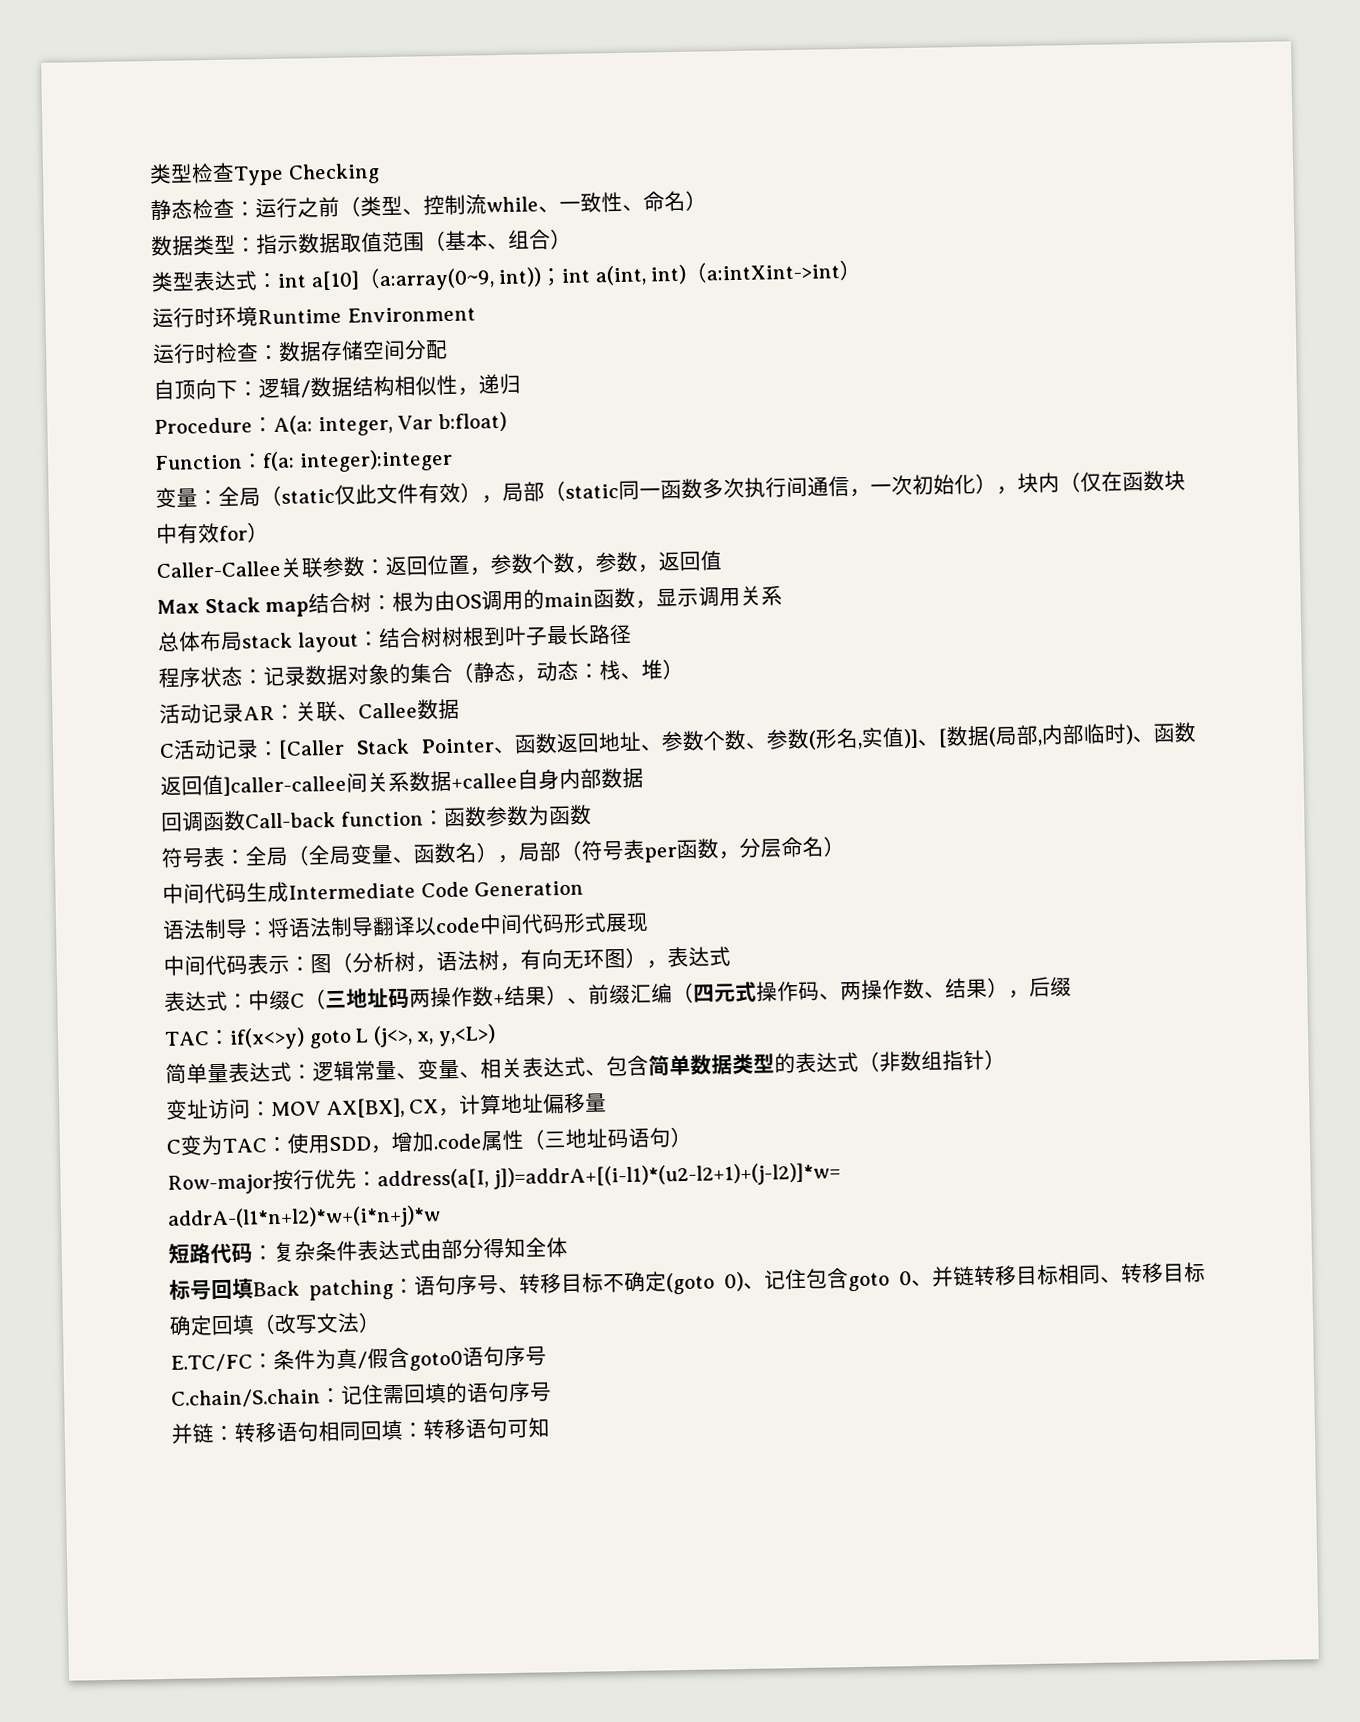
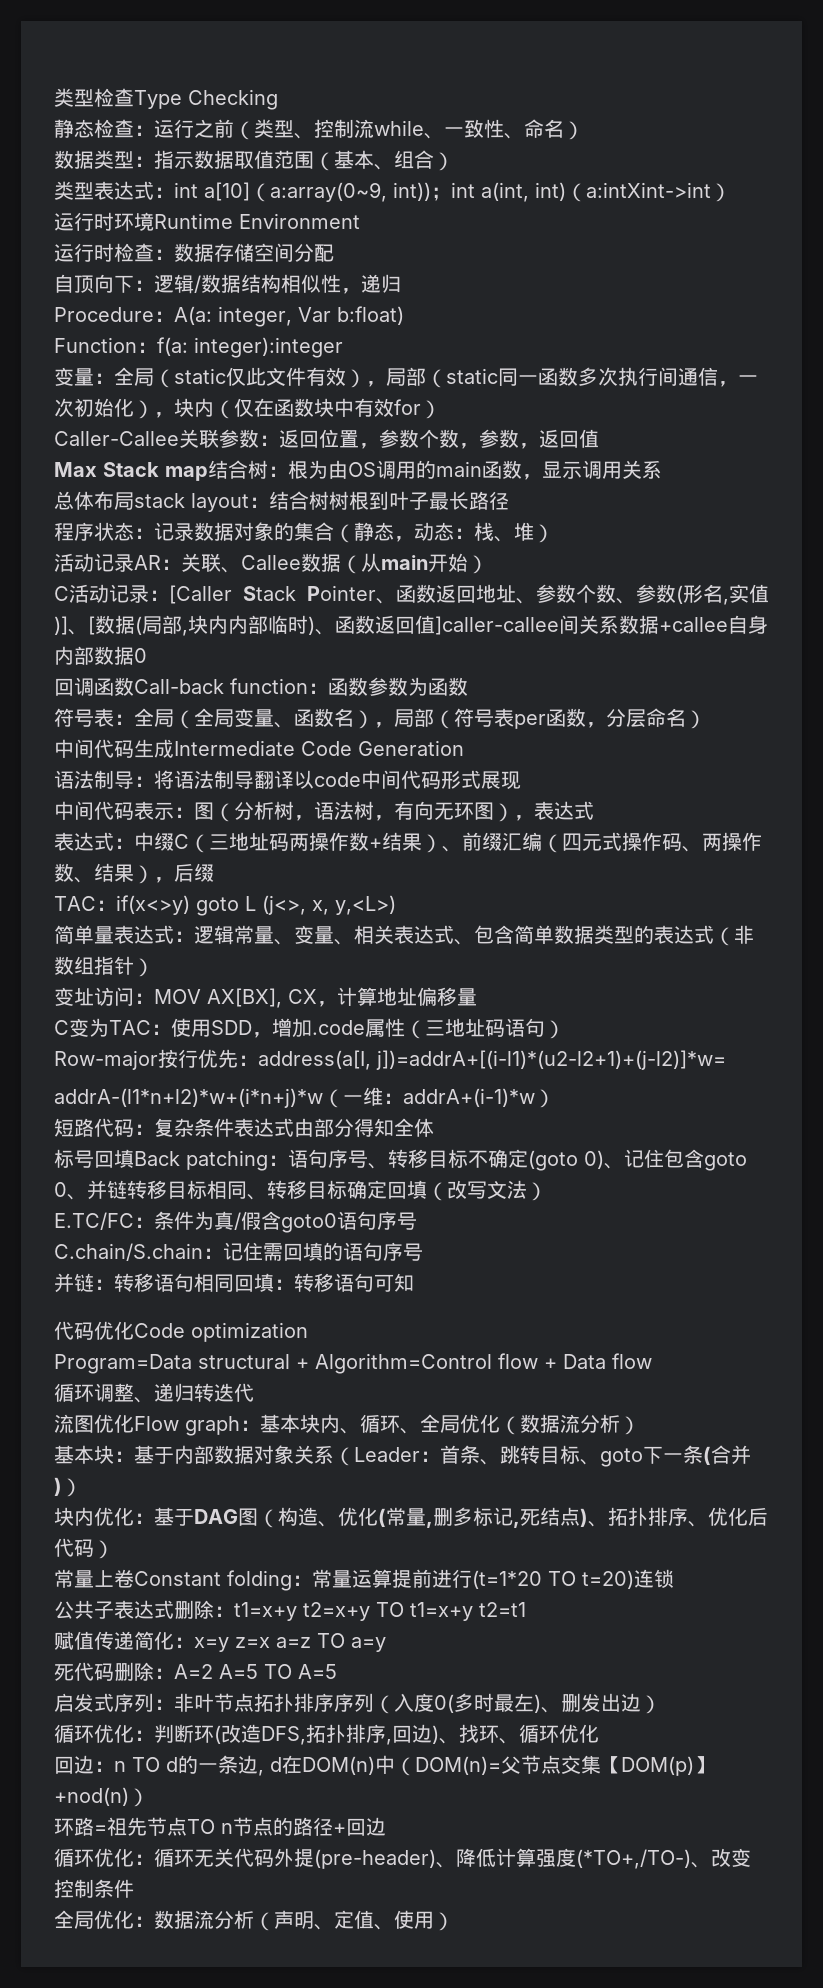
(460, 709) none -> [341,553,488,574] （从main开始）
(1043, 742) none -> [188,615,228,634] 块内
(644, 777) none -> [134,648,147,663] 0
(441, 1218) none -> [323,1087,555,1108] （一维：addrA+(i-1)*w）
(550, 1427) none -> [54,1321,308,1342] [54,1353,652,1374] [54,1383,254,1403] [54,1414,640,1436] [54,1445,751,1467] [54,1477,82,1497] [54,1507,768,1528] [54,1538,114,1559] [54,1569,674,1591] [54,1600,526,1621] [54,1631,386,1652] [54,1662,337,1681] [54,1693,661,1714] [54,1724,599,1745] [54,1755,714,1776] [54,1787,149,1807] [54,1817,386,1836] [54,1848,751,1869] [54,1879,134,1898] [54,1910,454,1931] // 代码优化Code optimization // Program=Data structural + Algorithm=Control flow + Data flow // 循环调整、递归转迭代 // 流图优化Flow graph：基本块内、循环、全局优化（数据流分析） // 基本块：基于内部数据对象关系（Leader：首条、跳转目标、goto下一条(合并)） // 块内优化：基于DAG图（构造、优化(常量,删多标记,死结点)、拓扑排序、优化后代码） // 常量上卷Constant folding：常量运算提前进行(t=1*20 TO t=20)连锁 // 公共子表达式删除：t1=x+y t2=x+y TO t1=x+y t2=t1 // 赋值传递简化：x=y z=x a=z TO a=y // 死代码删除：A=2 A=5 TO A=5 // 启发式序列：非叶节点拓扑排序序列（入度0(多时最左)、删发出边） // 循环优化：判断环(改造DFS,拓扑排序,回边)、找环、循环优化 // 回边：n TO d的一条边, d在DOM(n)中（DOM(n)=父节点交集【DOM(p)】+nod(n)） // 环路=祖先节点TO n节点的路径+回边 // 循环优化：循环无关代码外提(pre-header)、降低计算强度(*TO+,/TO-)、改变控制条件 // 全局优化：数据流分析（声明、定值、使用）

